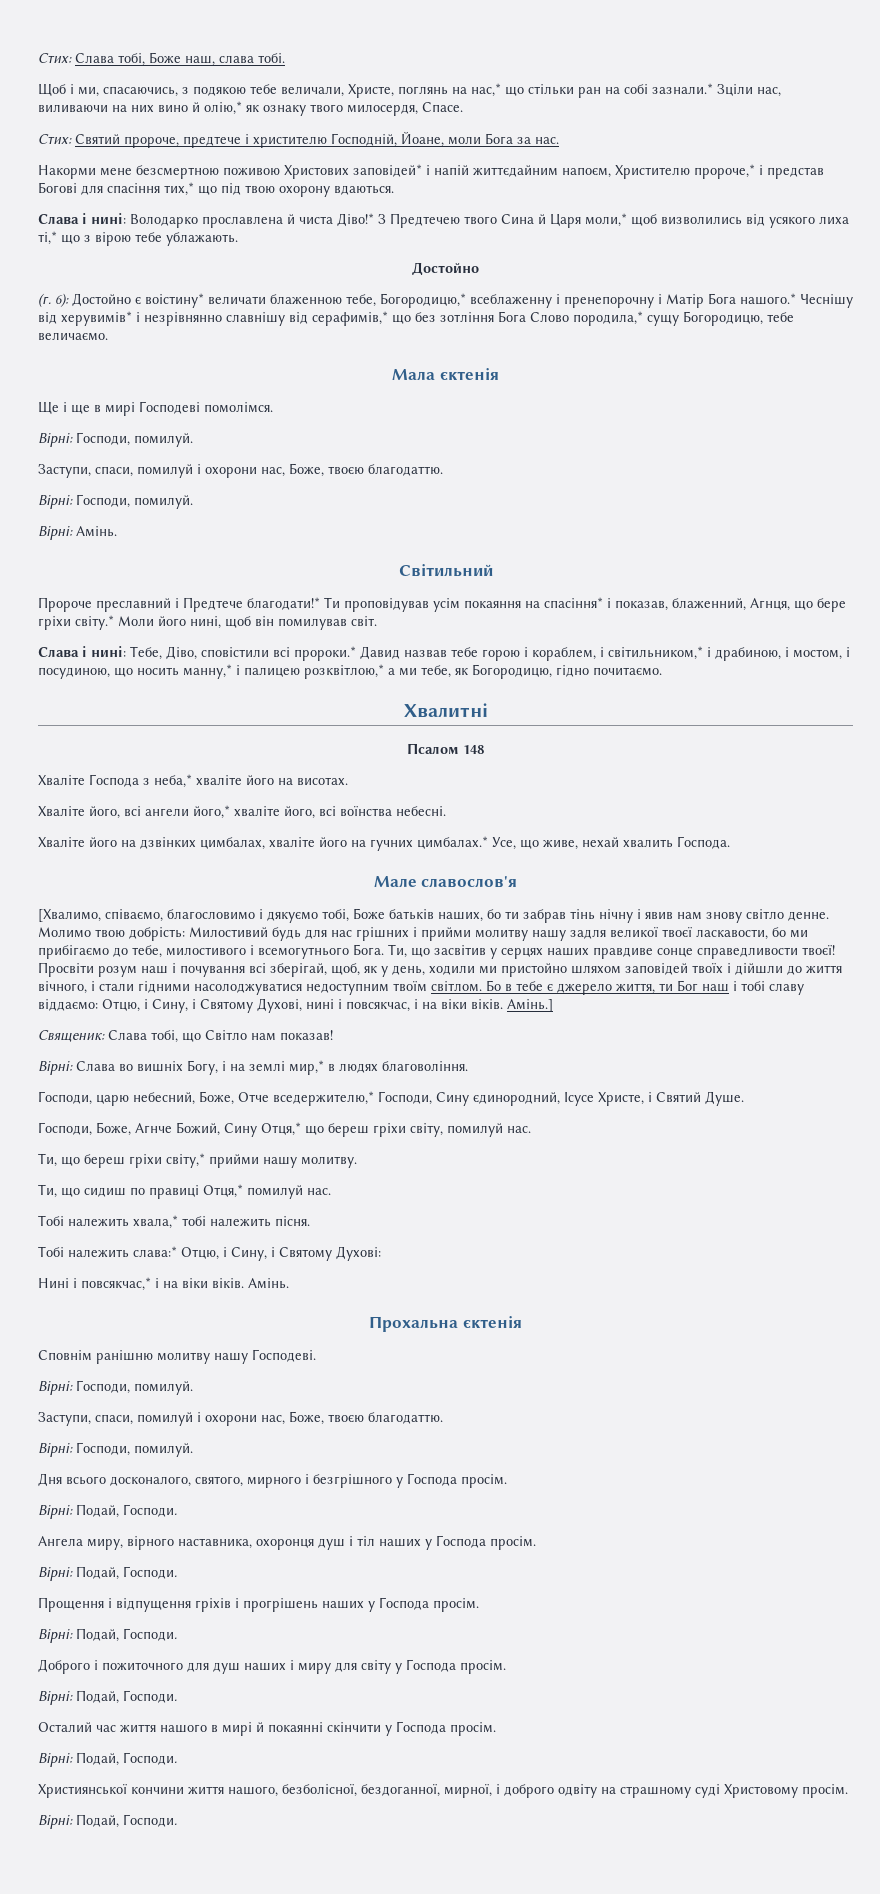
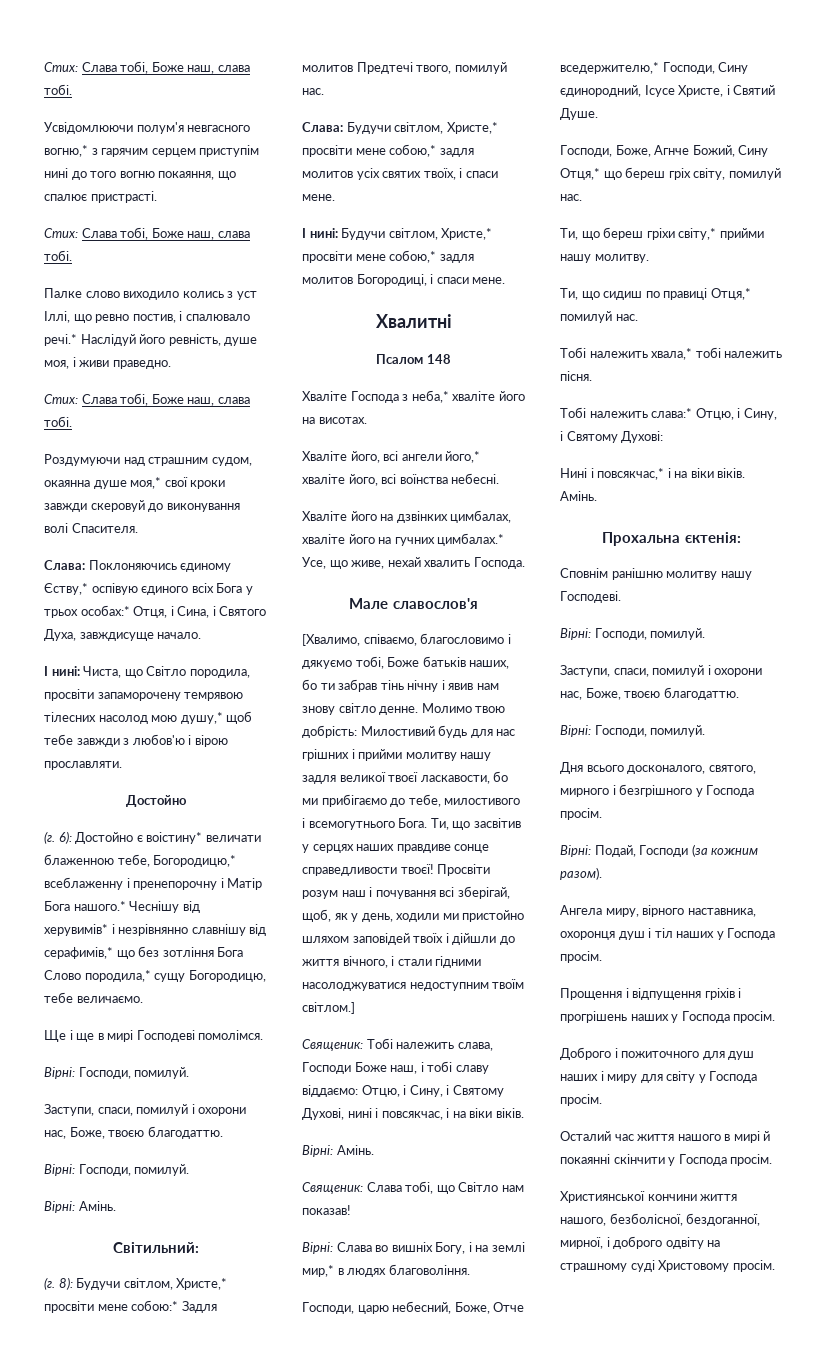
[38,52,285,66] [38,83,781,98] [38,101,463,116] [38,131,559,148] [38,164,824,179] [38,182,394,197] [38,213,849,228] [38,231,238,246] Стих: Слава тобі, Боже наш, слава тобі. // Щоб і ми, спасаючись, з подякою тебе величали, Христе, поглянь на нас,* що стільки ран на собі зазнали.* Зціли нас, виливаючи на них вино й олію,* як ознаку твого милосердя, Спасе. // Стих: Святий пророче, предтече і христителю Господній, Йоане, моли Бога за нас. // Накорми мене безсмертною поживою Христових заповідей* і напій життєдайним напоєм, Христителю пророче,* і представ Богові для спасіння тих,* що під твою охорону вдаються. // Слава і нині: Володарко прославлена й чиста Діво!* З Предтечею твого Сина й Царя моли,* щоб визволились від усякого лиха ті,* що з вірою тебе ублажають. -> [44,61,250,74] [44,84,72,95] [44,122,251,134] [44,145,260,157] [44,168,236,180] [44,191,157,203] [44,227,250,240] [44,250,72,261] [44,288,257,300] [44,311,250,323] [44,334,258,346] [44,357,171,369] [44,393,250,406] [44,416,72,427] [44,454,252,466] [44,477,226,489] [44,500,240,512] [44,523,138,533] [44,560,232,572] [44,583,253,595] [44,605,267,618] [44,629,202,641] [44,666,250,678] [44,689,244,701] [44,711,253,724] [44,734,228,747] [44,761,122,770] Стих: Слава тобі, Боже наш, слава тобі. // Усвідомлюючи полум'я невгасного вогню,* з гарячим серцем приступім нині до того вогню покаяння, що спалює пристрасті. // Стих: Слава тобі, Боже наш, слава тобі. // Палке слово виходило колись з уст Іллі, що ревно постив, і спалювало речі.* Наслідуй його ревність, душе моя, і живи праведно. // Стих: Слава тобі, Боже наш, слава тобі. // Роздумуючи над страшним судом, окаянна душе моя,* свої кроки завжди скеровуй до виконування волі Спасителя. // Слава: Поклоняючись єдиному Єству,* оспівую єдиного всіх Бога у трьох особах:* Отця, і Сина, і Святого Духа, завждисуще начало. // І нині: Чиста, що Світло породила, просвіти запаморочену темрявою тілесних насолод мою душу,* щоб тебе завжди з любов'ю і вірою прославляти.
[392,368,499,380] // Мала єктенія -> (143, 999) none
[398,564,493,577] [38,597,846,612] [38,615,377,630] [38,646,850,661] [38,664,662,679] Світильний // Пророче преславний і Предтече благодати!* Ти проповідував усім покаяння на спасіння* і показав, блаженний, Агнця, що бере гріхи світу.* Моли його нині, щоб він помилував світ. // Слава і нині: Тебе, Діво, сповістили всі пророки.* Давид назвав тебе горою і кораблем, і світильником,* і драбиною, і мостом, і посудиною, що носить манну,* і палицею розквітлою,* а ми тебе, як Богородицю, гідно почитаємо. -> [112,1242,199,1253] [44,1277,228,1290] [44,1300,217,1313] [302,62,507,74] [302,88,324,95] [302,122,498,134] [302,144,474,157] [302,168,498,180] [302,194,335,201] [302,228,493,240] [302,250,474,263] [302,274,506,286] Світильний: // (г. 8): Будучи світлом, Христе,* просвіти мене собою:* Задля молитов Предтечі твого, помилуй нас. // Слава: Будучи світлом, Христе,* просвіти мене собою,* задля молитов усіх святих твоїх, і спаси мене. // І нині: Будучи світлом, Христе,* просвіти мене собою,* задля молитов Богородиці, і спаси мене.
[431,980,729,995] світлом. Бо в тебе є джерело життя, ти Бог наш -> [302,1002,355,1014] [302,1038,493,1051] [302,1062,418,1074] світлом.] // Священик: Тобі належить слава, Господи Боже наш,
[507,999,553,1012] Амінь.] -> [302,1145,374,1157] // Вірні: Амінь.
[373,1123,406,1137] гріхи -> [668,168,691,180] гріх
[462,1316,522,1328] єктенія -> [684,532,741,543] єктенія:
[123,1504,177,1517] Господи. -> [639,844,759,857] [560,867,602,880] Господи (за кожним разом).
[38,1566,177,1581] // Вірні: Подай, Господи. -> (602, 957) none
[38,1628,177,1643] // Вірні: Подай, Господи. -> (776, 1017) none
[38,1690,177,1705] // Вірні: Подай, Господи. -> (602, 1100) none
[38,1752,177,1767] // Вірні: Подай, Господи. -> (773, 1160) none
[38,1814,177,1829] // Вірні: Подай, Господи. -> (775, 1266) none

